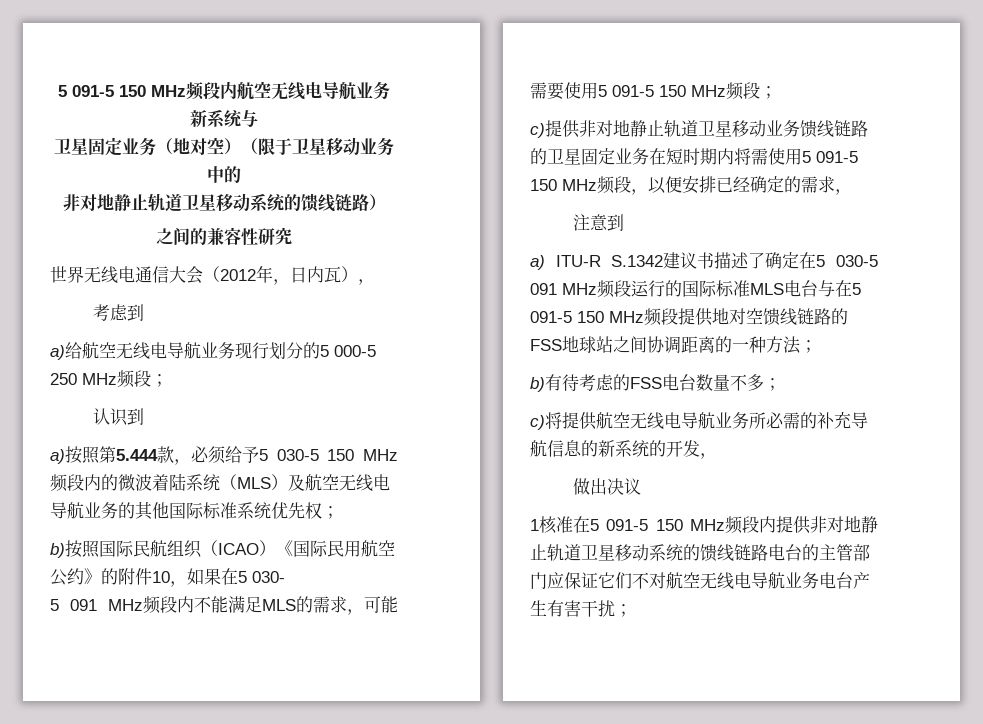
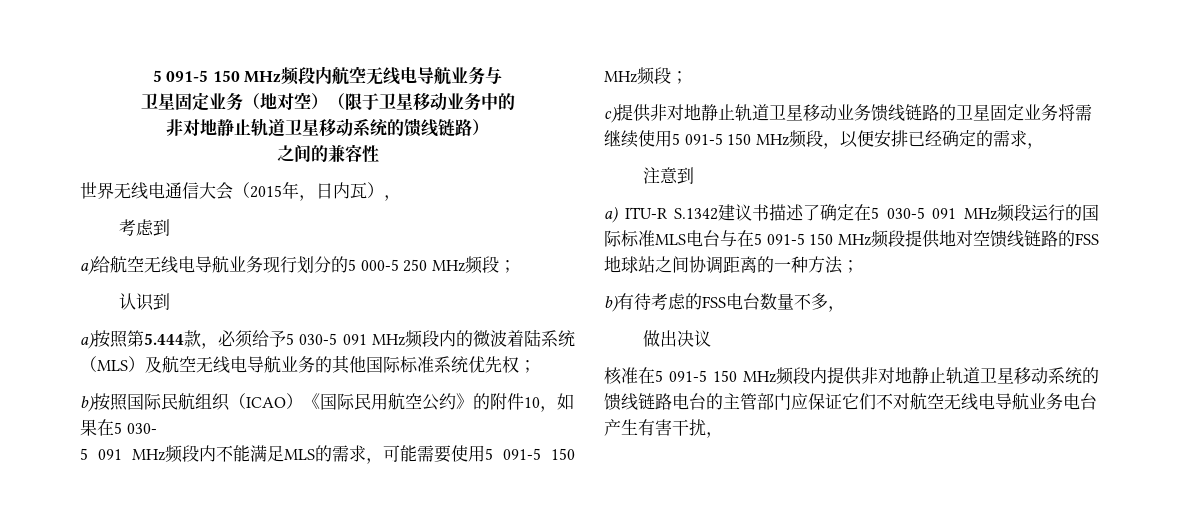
[190,109,242,128] 新系统 -> (486, 75) none
[258,227,292,245] 研究 -> (379, 154) none
[220,269,256,281] 2012 -> [250,185,282,198] 2015
[327,449,355,461] 150 -> [342,334,367,345] 091
[649,148,768,165] 在短时期内将需 -> [1058,104,1092,121] [604,130,638,148] 将需继续
[764,378,781,391] [530,411,868,430] [530,440,700,457] ； // c)将提供航空无线电导航业务所必需的补充导航信息的新系统的开发 -> (828, 301) none
[530,519,539,531] 1 -> (711, 338) none
[615,604,632,617] ； -> [706,432,723,438] ，

